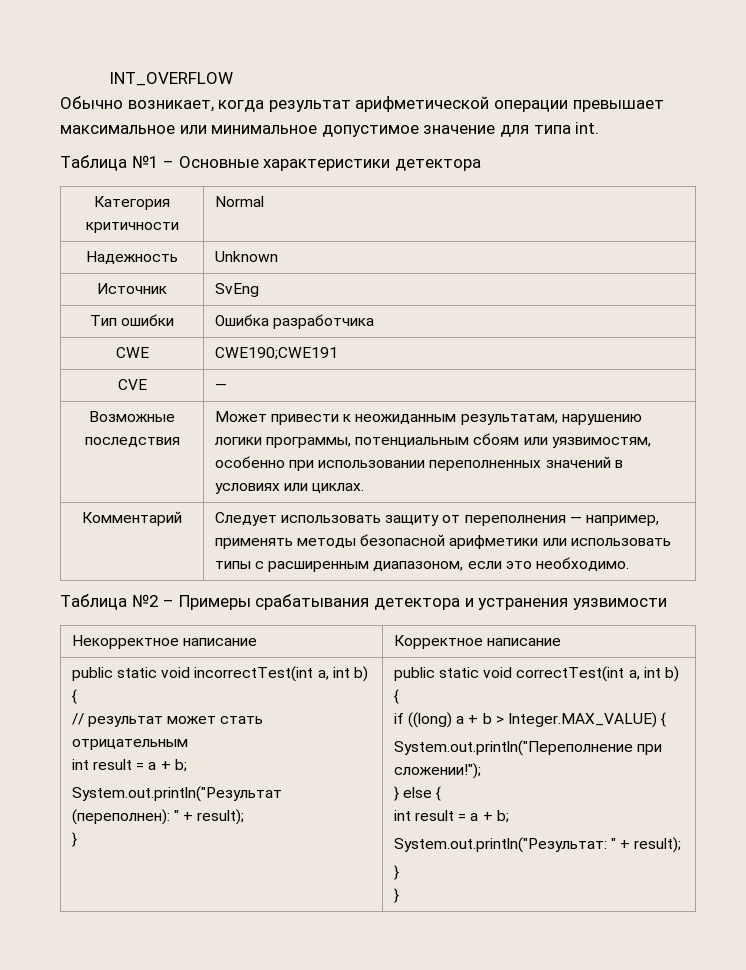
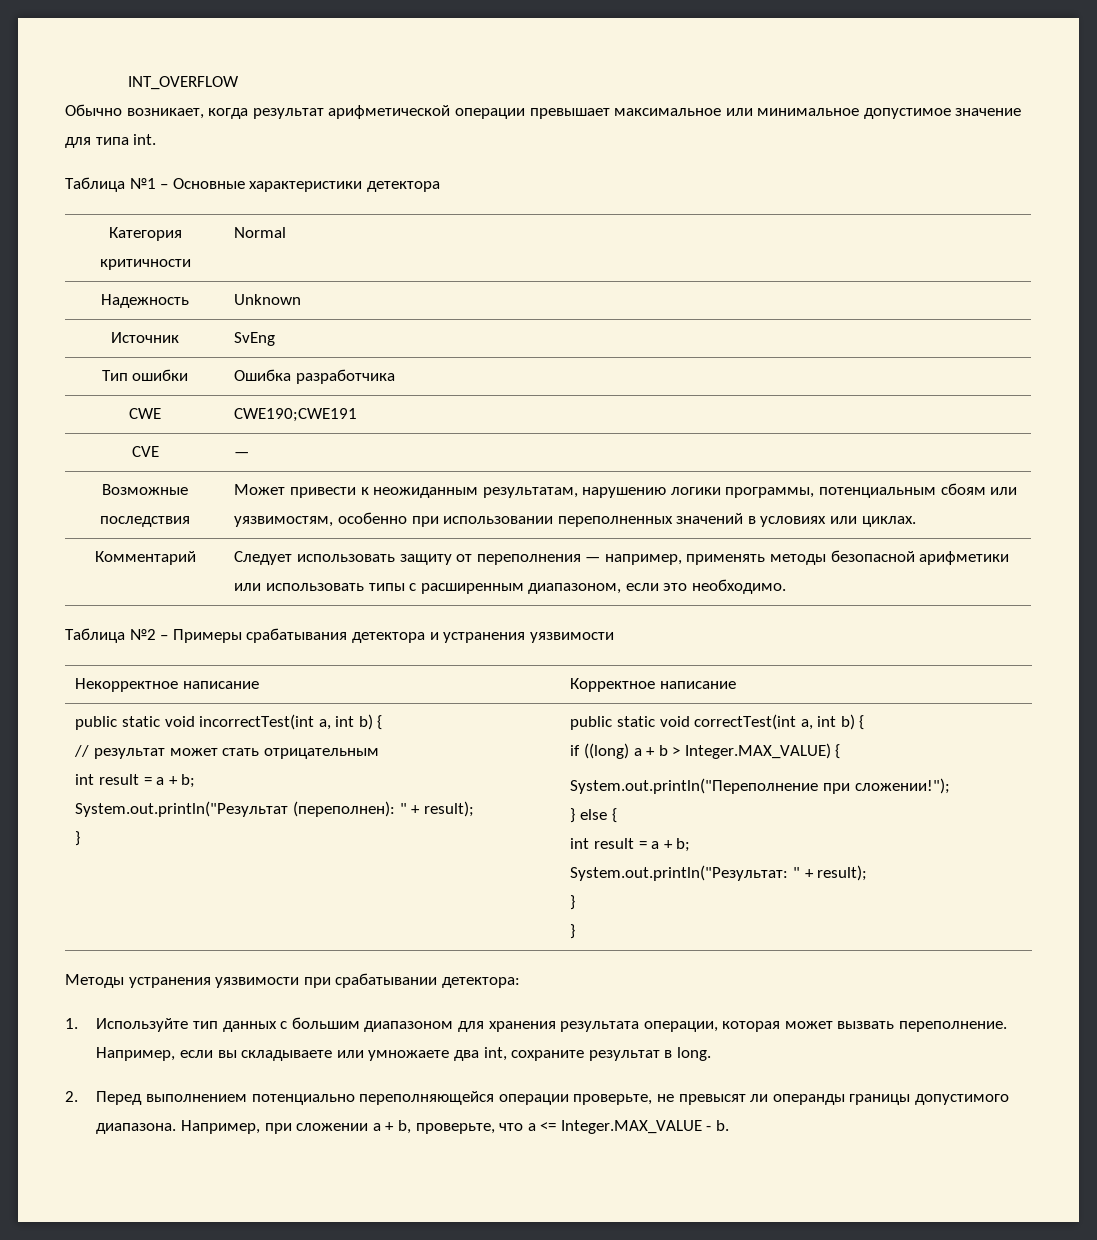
(399, 895) none -> [65,973,520,988] [65,1017,1008,1032] [96,1047,711,1061] [65,1091,1009,1105] [96,1120,730,1134] // Методы устранения уязвимости при срабатывании детектора: // 1. Используйте тип данных с большим диапазоном для хранения результата операции, которая может вызвать переполнение. Например, если вы складываете или умножаете два int, сохраните результат в long. // 2. Перед выполнением потенциально переполняющейся операции проверьте, не превысят ли операнды границы допустимого диапазона. Например, при сложении a + b, проверьте, что a <= Integer.MAX_VALUE - b.

